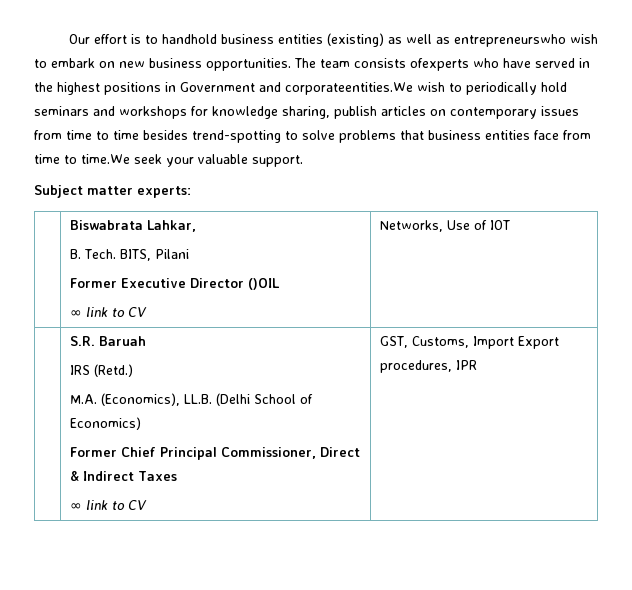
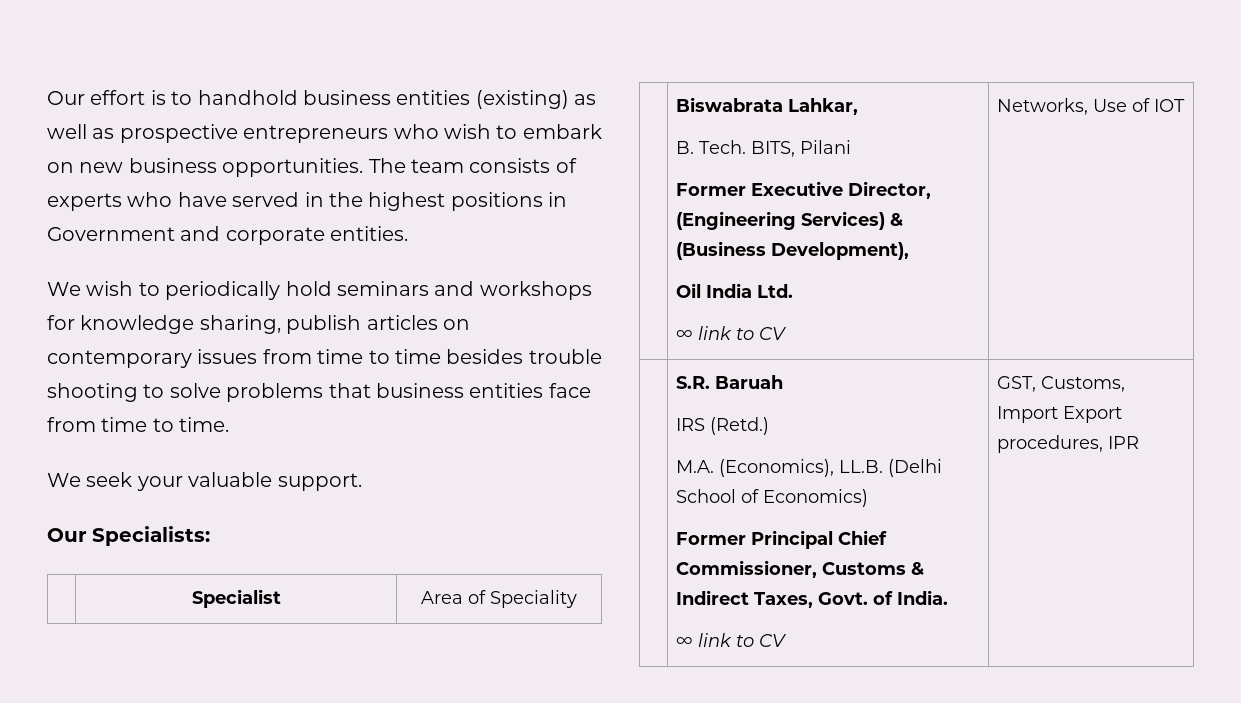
[453,34,566,47] entrepreneurswho -> [119,124,439,143] prospective entrepreneurs who
[410,58,469,71] ofexperts -> [555,158,577,173] [47,193,122,211] of experts
[285,82,413,95] corporateentities.We -> [225,226,409,245] [47,282,81,296] corporate entities. // We
[192,130,281,143] trend-spotting -> [528,349,602,364] [47,383,138,402] trouble shooting
[81,154,130,164] time.We -> [179,417,230,432] [47,473,81,487] time. // We
[34,185,191,198] Subject matter experts: -> [47,526,211,546] [191,589,281,608] [421,590,577,608] Our Specialists: // | Specialist | Area of Speciality
[189,278,280,290] Director ()OIL -> [848,181,932,199] [676,211,904,230] [676,241,910,260] [676,283,794,298] Director, (Engineering Services) & (Business Development), // Oil India Ltd.
[120,447,360,460] [69,470,177,481] Chief Principal Commissioner, Direct & Indirect Taxes -> [751,530,888,549] [676,560,925,578] [676,590,949,608] Principal Chief Commissioner, Customs & Indirect Taxes, Govt. of India.

